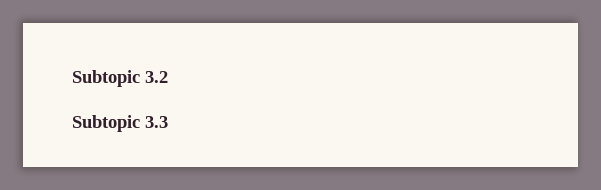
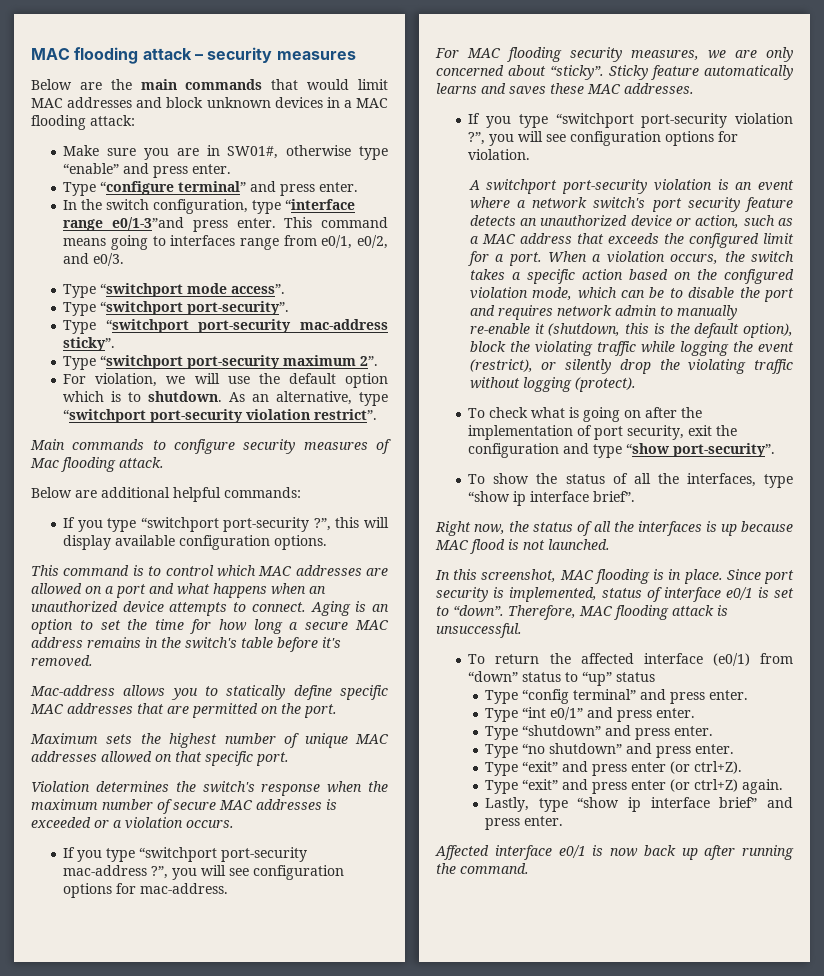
[72,70,168,87] [72,115,168,132] Subtopic 3.2 // Subtopic 3.3 -> [31,47,356,64] [31,79,388,90] [31,97,388,108] [31,115,135,130] [63,145,388,160] [63,163,232,178] [63,181,359,196] [63,199,356,214] [63,217,388,232] [63,235,388,250] [63,253,125,266] [63,283,286,298] [63,301,290,316] [63,319,388,334] [63,337,116,351] [63,355,379,370] [63,373,388,388] [63,391,388,406] [63,409,378,423] [30,439,391,454] [30,457,164,472] [31,487,301,502] [63,517,389,532] [63,535,328,550] [31,565,388,577] [31,583,326,598] [31,601,390,616] [31,619,390,634] [31,637,341,652] [31,655,93,667] [30,685,388,700] [30,703,337,718] [30,733,389,748] [31,751,289,766] [31,781,388,796] [31,799,337,814] [31,817,234,829] [63,847,308,862] [63,865,345,880] [63,883,229,898] [435,47,793,62] [436,65,793,80] [436,83,694,95] [468,113,793,128] [468,131,739,146] [468,149,531,160] [468,179,794,194] [469,197,793,212] [469,215,793,229] [469,233,794,248] [467,251,794,266] [469,269,794,284] [469,287,794,302] [469,305,737,320] [469,323,793,338] [469,341,794,356] [469,359,793,374] [469,377,636,392] [468,407,703,422] [468,425,738,440] [468,443,776,458] [468,473,793,488] [468,491,636,506] [435,521,793,536] [435,539,610,554] [435,569,794,584] [436,587,794,602] [436,605,728,620] [436,623,522,638] [468,653,793,666] [468,671,656,686] [485,689,749,704] [485,707,696,722] [485,725,714,740] [485,743,735,758] [485,761,743,776] [485,779,784,794] [485,797,793,812] [485,816,564,830] [435,845,794,860] [436,863,529,874] MAC flooding attack – security measures // Below are the main commands that would limit MAC addresses and block unknown devices in a MAC flooding attack: // Make sure you are in SW01#, otherwise type “enable” and press enter. // Type “configure terminal” and press enter. // In the switch configuration, type “interface range e0/1-3”and press enter. This command means going to interfaces range from e0/1, e0/2, and e0/3. // Type “switchport mode access”. // Type “switchport port-security”. // Type “switchport port-security mac-address sticky”. // Type “switchport port-security maximum 2”. // For violation, we will use the default option which is to shutdown. As an alternative, type “switchport port-security violation restrict”. // Main commands to configure security measures of Mac flooding attack. // Below are additional helpful commands: // If you type “switchport port-security ?”, this will display available configuration options. // This command is to control which MAC addresses are allowed on a port and what happens when an unauthorized device attempts to connect. Aging is an option to set the time for how long a secure MAC address remains in the switch's table before it's removed. // Mac-address allows you to statically define specific MAC addresses that are permitted on the port. // Maximum sets the highest number of unique MAC addresses allowed on that specific port. // Violation determines the switch's response when the maximum number of secure MAC addresses is exceeded or a violation occurs. // If you type “switchport port-security mac-address ?”, you will see configuration options for mac-address. // For MAC flooding security measures, we are only concerned about “sticky”. Sticky feature automatically learns and saves these MAC addresses. // If you type “switchport port-security violation ?”, you will see configuration options for violation. // A switchport port-security violation is an event where a network switch's port security feature detects an unauthorized device or action, such as a MAC address that exceeds the configured limit for a port. When a violation occurs, the switch takes a specific action based on the configured violation mode, which can be to disable the port and requires network admin to manually re-enable it (shutdown, this is the default option), block the violating traffic while logging the event (restrict), or silently drop the violating traffic without logging (protect). // To check what is going on after the implementation of port security, exit the configuration and type “show port-security”. // To show the status of all the interfaces, type “show ip interface brief”. // Right now, the status of all the interfaces is up because MAC flood is not launched. // In this screenshot, MAC flooding is in place. Since port security is implemented, status of interface e0/1 is set to “down”. Therefore, MAC flooding attack is unsuccessful. // To return the affected interface (e0/1) from “down” status to “up” status // Type “config terminal” and press enter. // Type “int e0/1” and press enter. // Type “shutdown” and press enter. // Type “no shutdown” and press enter. // Type “exit” and press enter (or ctrl+Z). // Type “exit” and press enter (or ctrl+Z) again. // Lastly, type “show ip interface brief” and press enter. // Affected interface e0/1 is now back up after running the command.

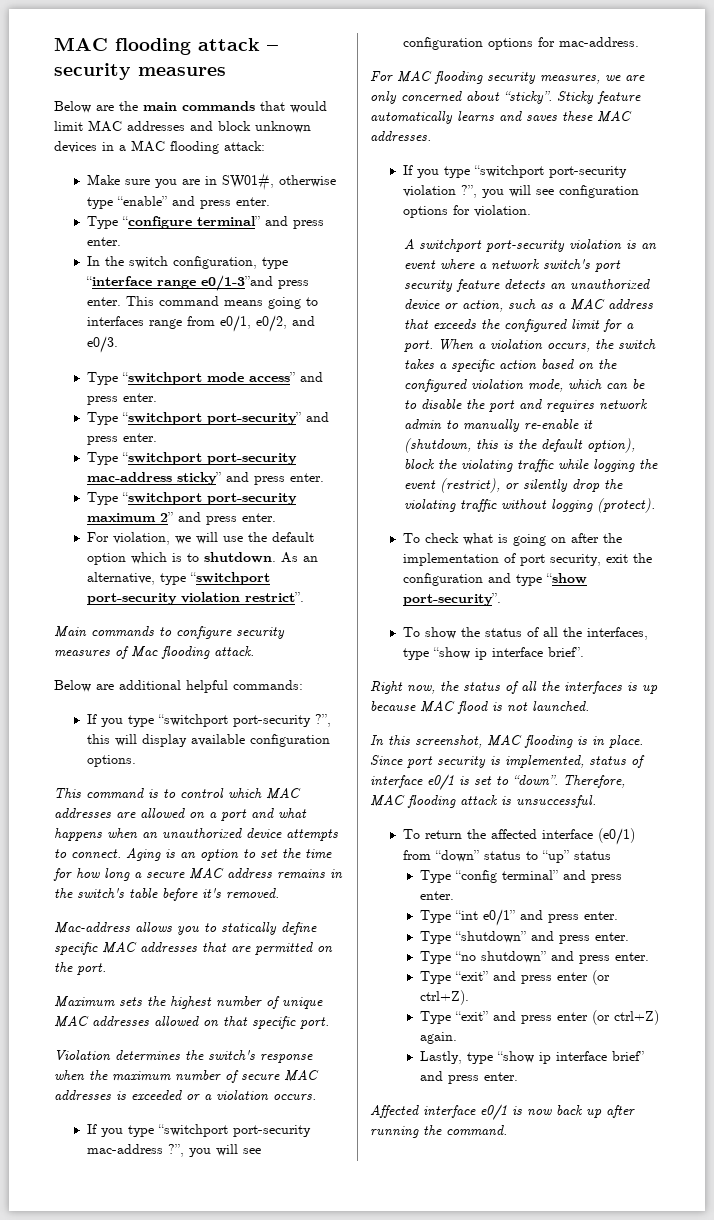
[231,284,286,294] [63,301,290,316] access”. // Type “switchport port-security”. -> [248,372,323,382] [86,393,157,405] [86,412,329,425] [86,433,157,445] access” and press enter. // Type “switchport port-security” and press enter.
[63,337,116,351] sticky”. -> [176,472,324,485] sticky” and press enter.
[360,356,379,366] 2”. -> [159,512,276,525] 2” and press enter.

